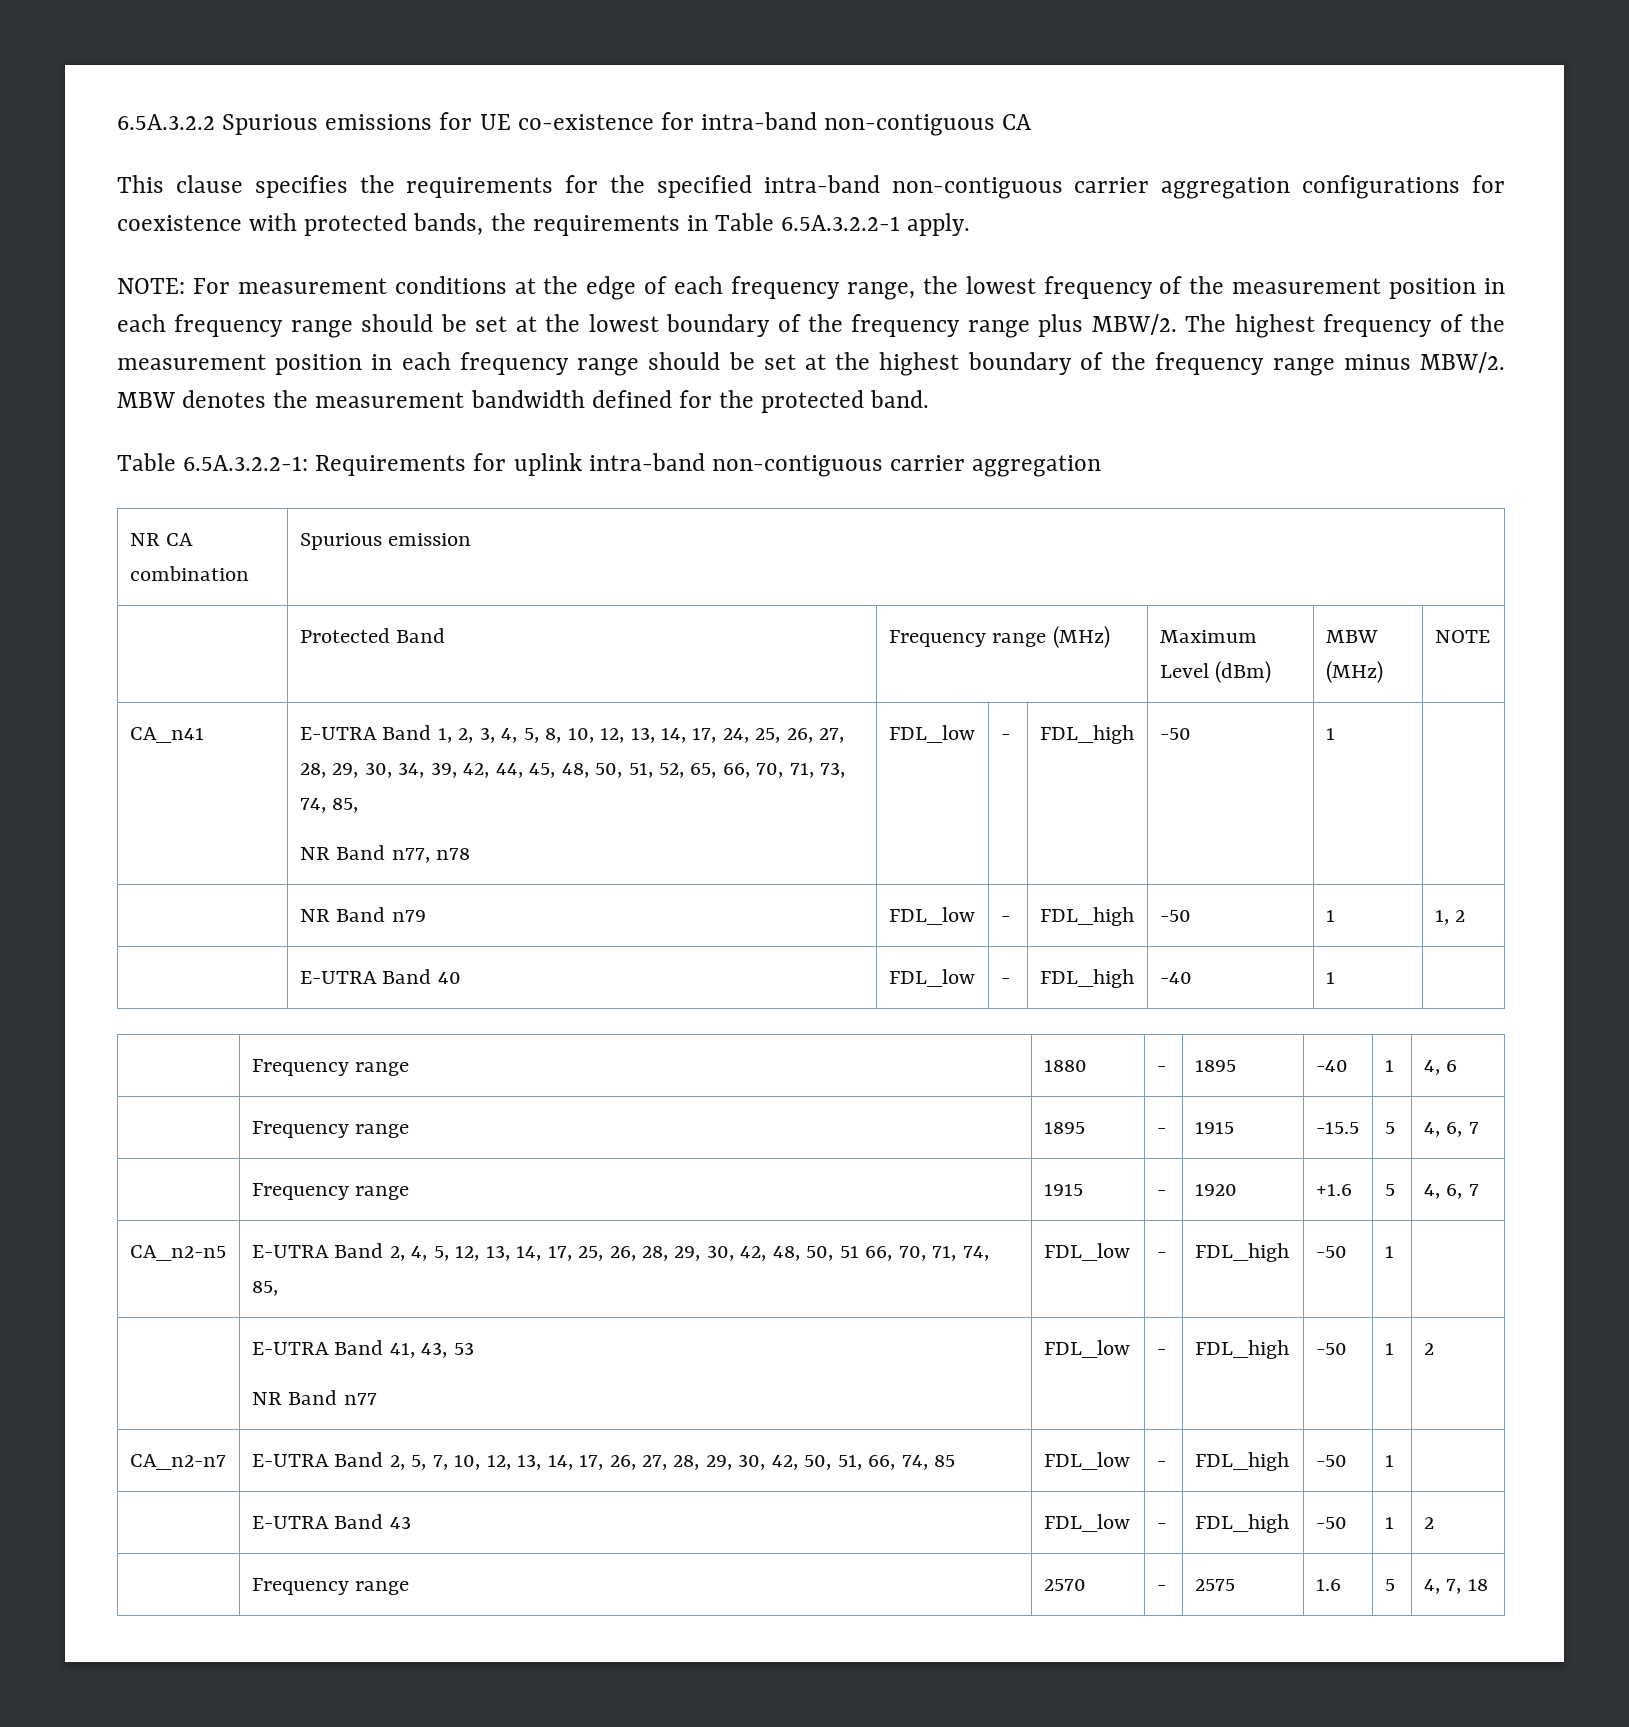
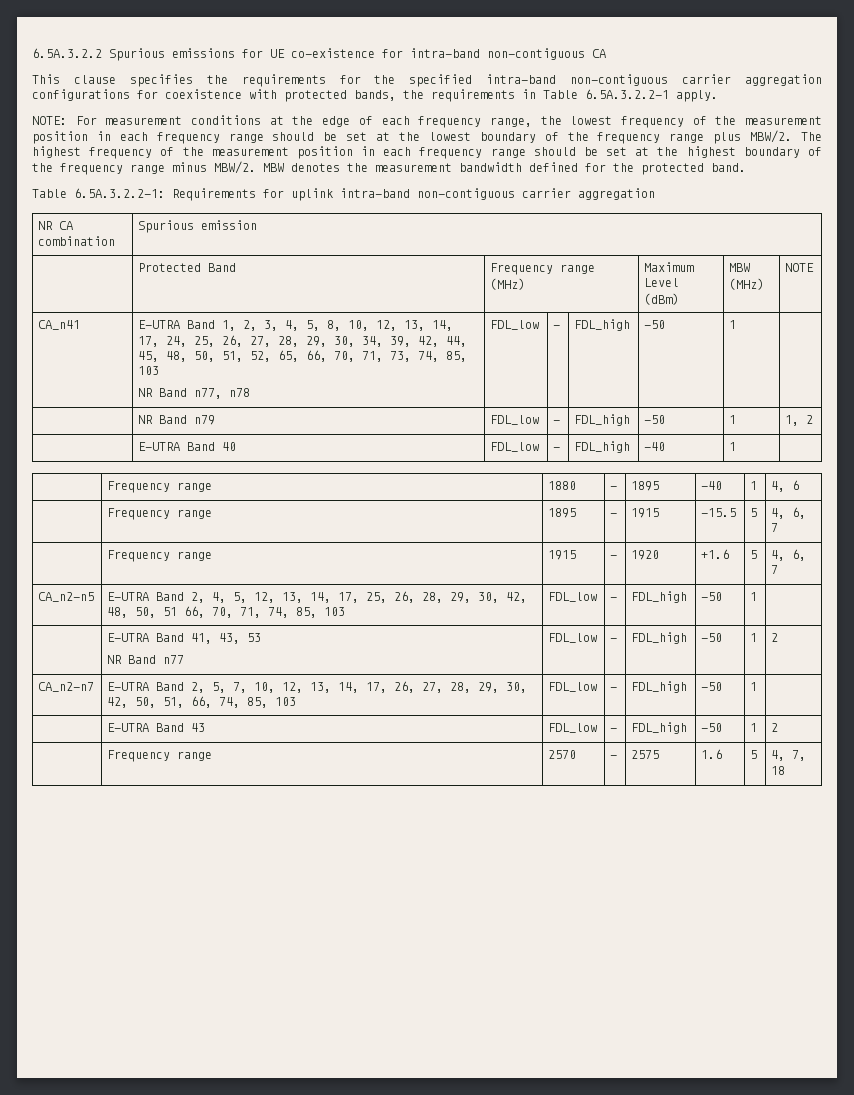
(359, 805) none -> [138,366,160,375] 103
(278, 1288) none -> [324,607,346,616] 103
[934,1455,956,1467] 85 -> [247,697,297,708] 85, 103

